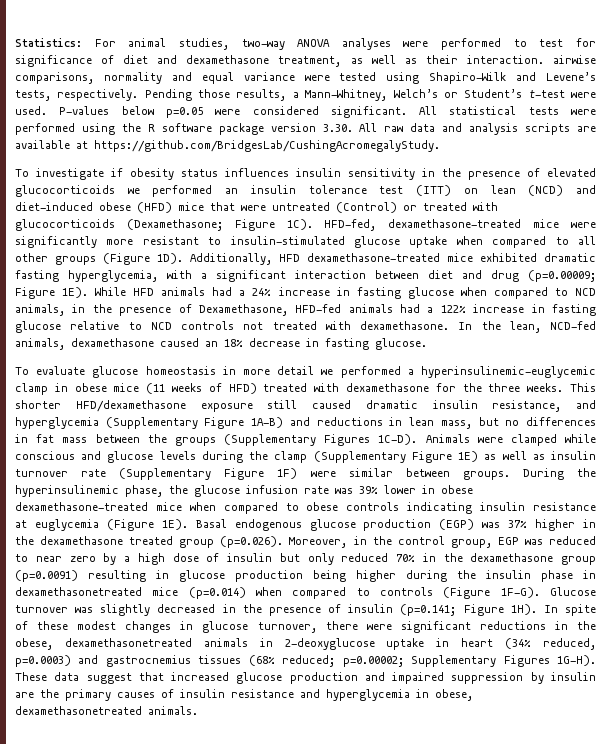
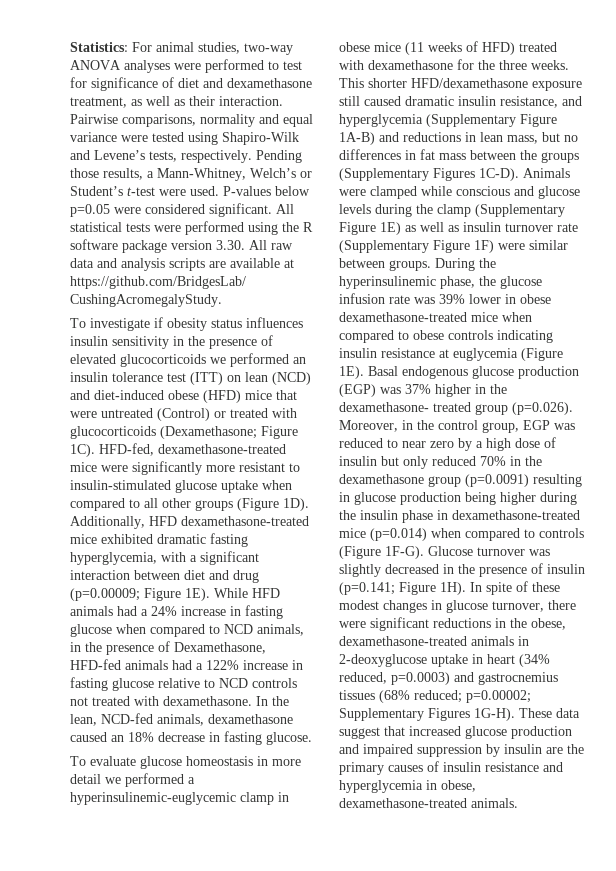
[552,55,596,64] airwise -> [70,114,118,124] Pairwise
[40,536,124,545] dexamethasone -> [339,402,429,412] dexamethasone-
[15,587,142,596] dexamethasonetreated -> [452,510,580,520] dexamethasone-treated
[64,638,192,647] dexamethasonetreated -> [339,636,467,646] dexamethasone-treated
[15,706,142,715] dexamethasonetreated -> [339,798,467,808] dexamethasone-treated

